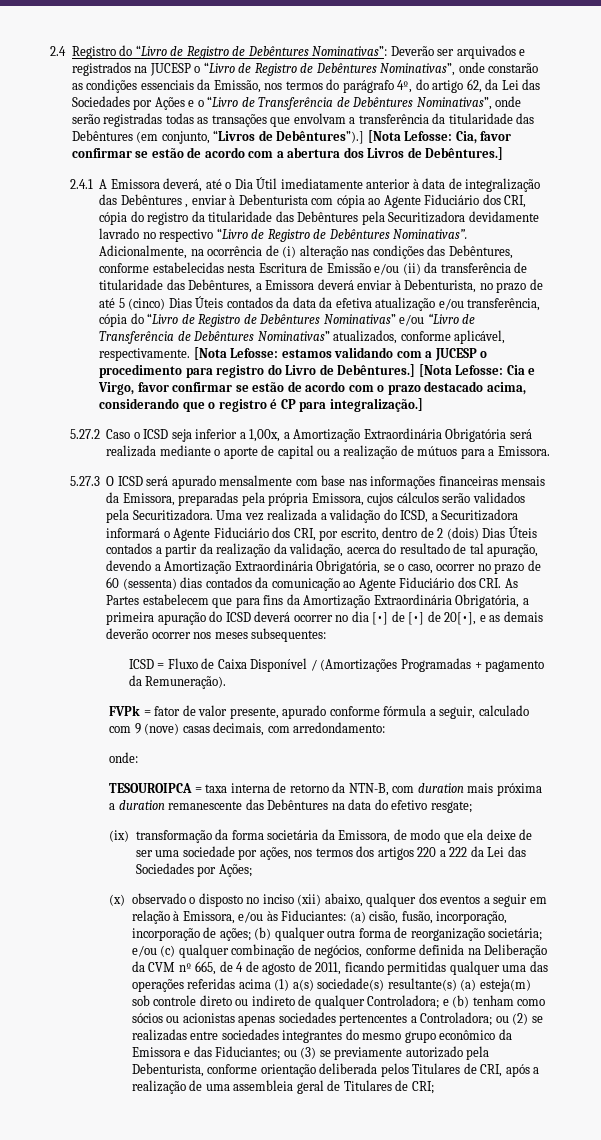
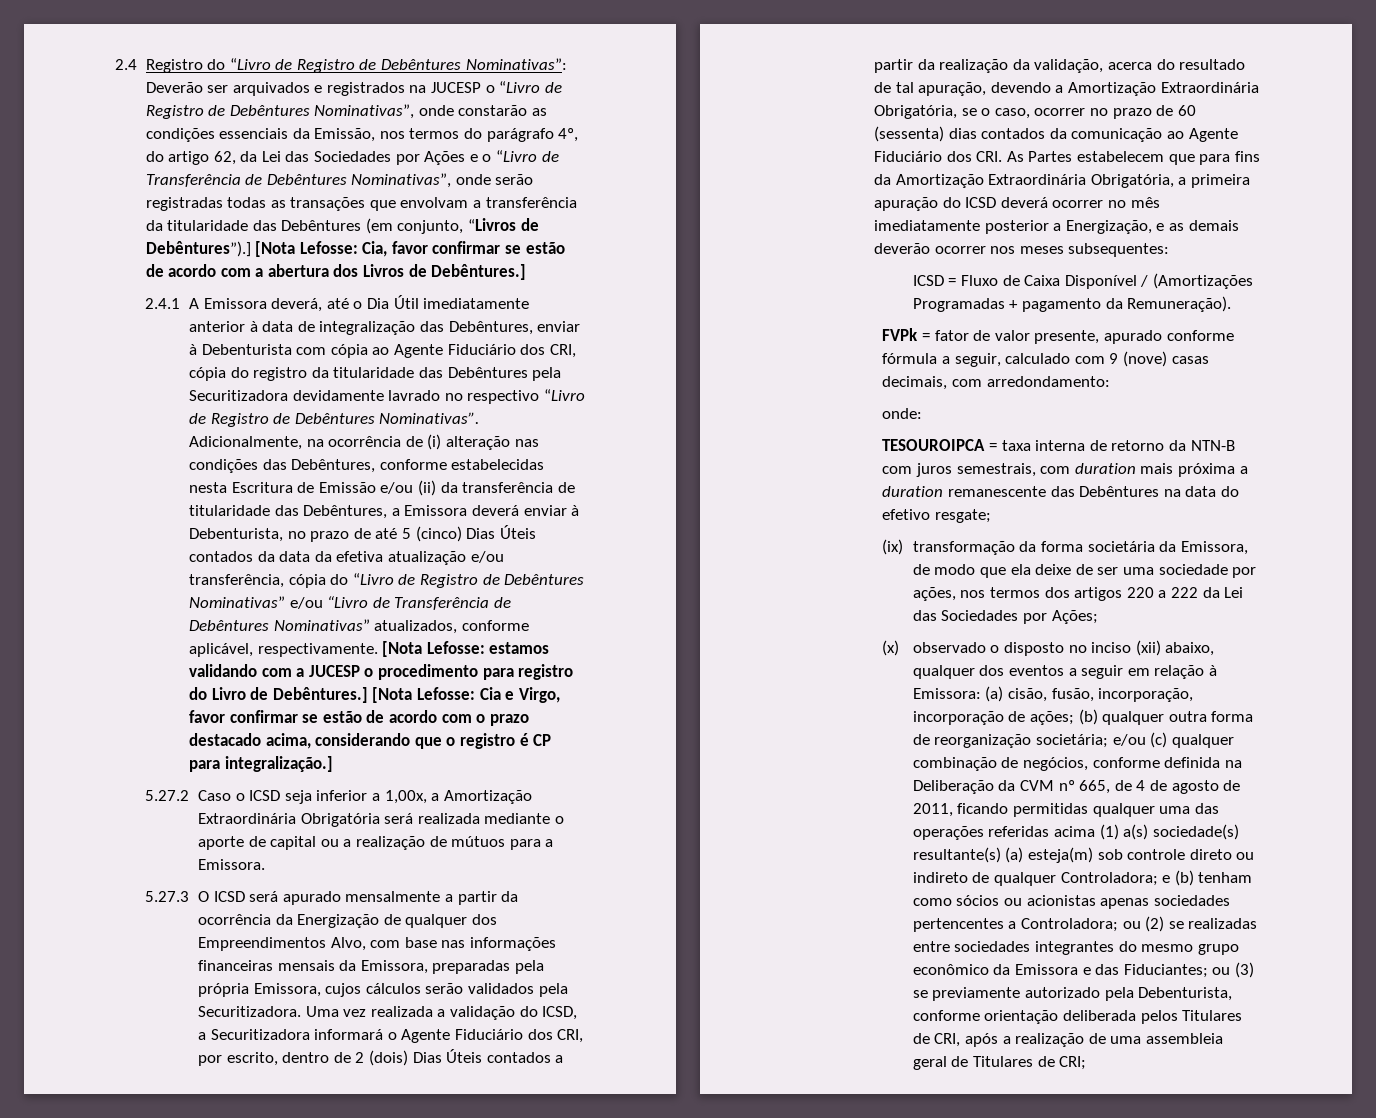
[120,194,189,208] Debêntures , -> [448,321,533,335] Debêntures,
(293, 480) none -> [444,891,519,905] [197,914,497,928] [197,937,366,951] a partir da ocorrência da Energização de qualquer dos Empreendimentos Alvo,
[351,611,477,625] dia [•] de [•] de 20[•], -> [1130,197,1160,208] [873,220,1152,234] mês imediatamente posterior a Energização,
[348,783,389,796] NTN-B, -> [1190,440,1235,451] [882,463,1036,477] NTN-B com juros semestrais,
[182,910,347,924] Emissora, e/ou às Fiduciantes: -> [912,688,981,699] Emissora:

